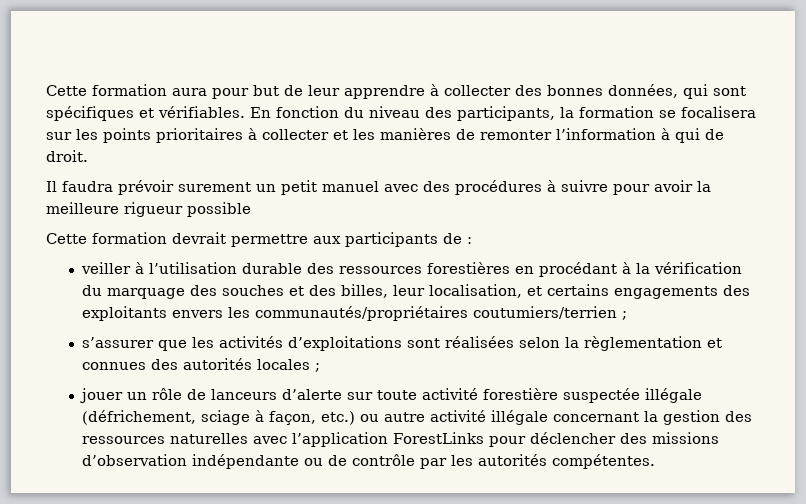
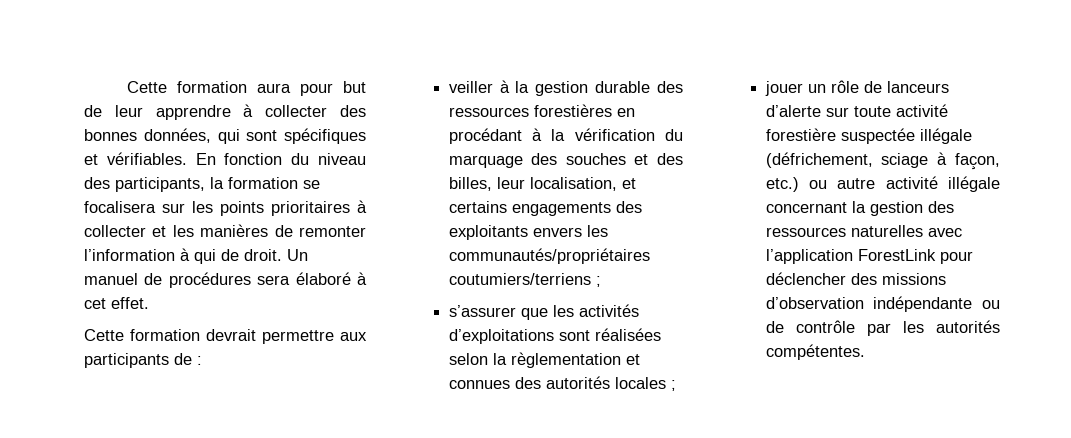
[46,180,711,195] [46,202,251,217] // Il faudra prévoir surement un petit manuel avec des procédures à suivre pour avoir la meilleure rigueur possible -> [287,249,308,261] [84,272,367,288] [84,297,149,309] Un manuel de procédures sera élaboré à cet effet.
[148,262,237,274] l’utilisation -> [515,81,589,96] la gestion
[472,306,617,319] coutumiers/terrien -> [448,273,591,285] coutumiers/terriens
[392,432,484,444] ForestLinks -> [857,249,936,261] ForestLink

